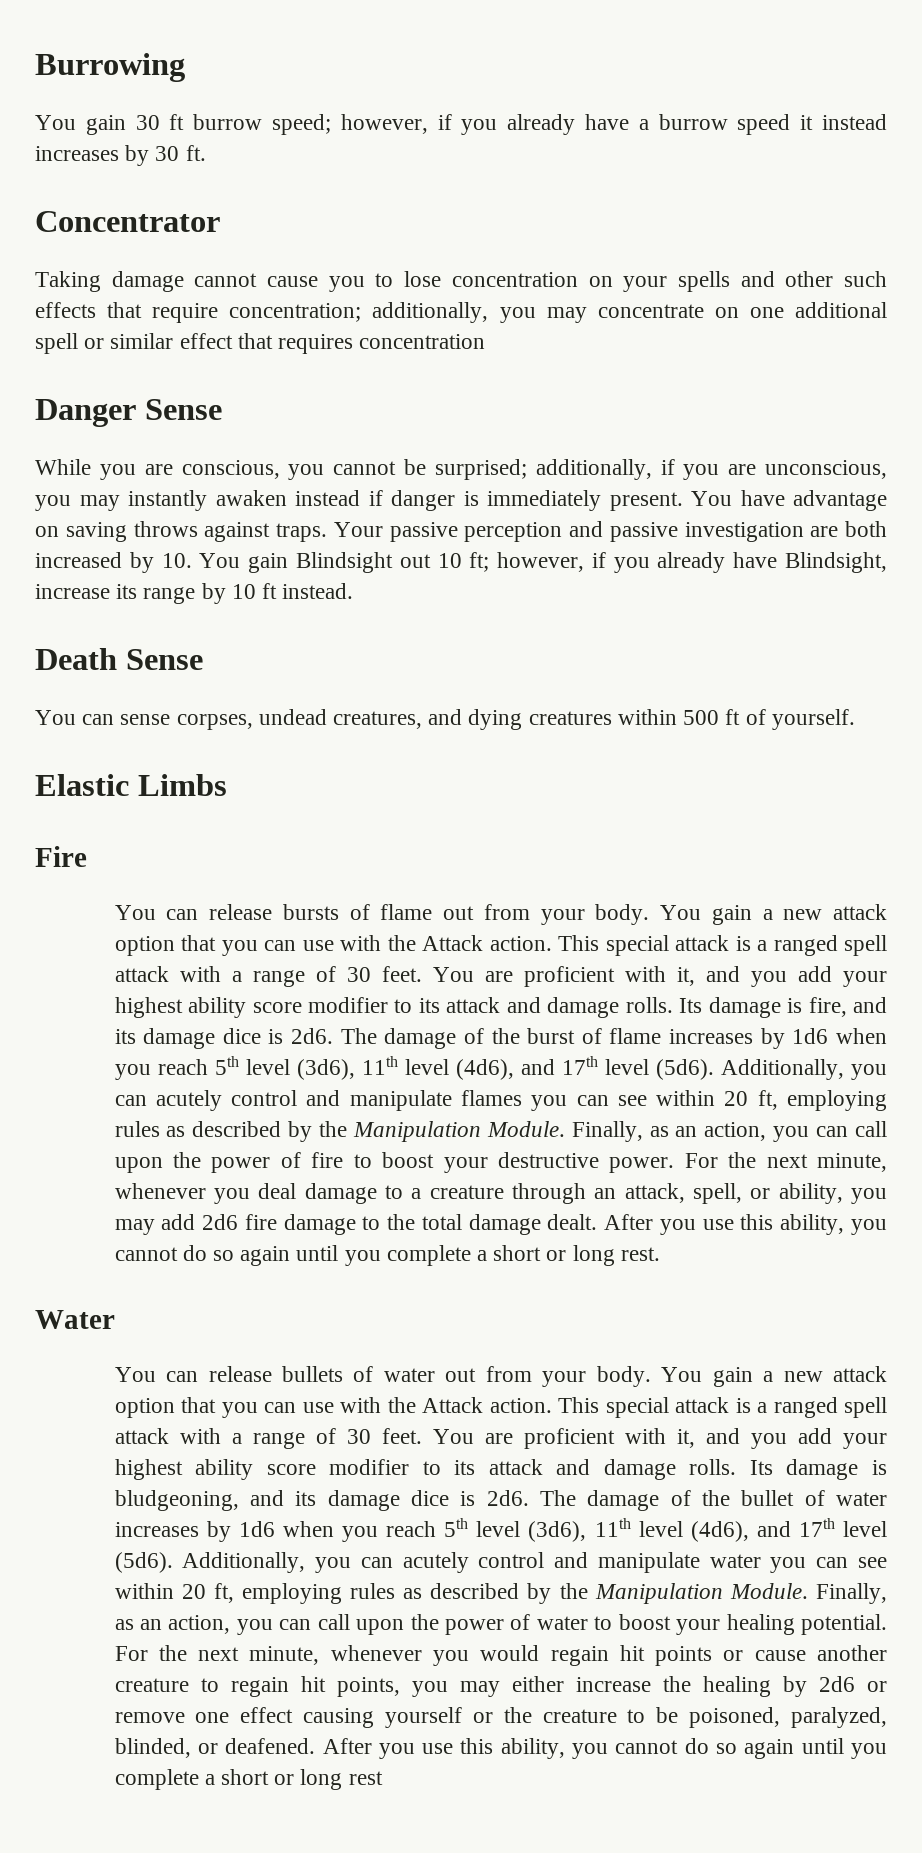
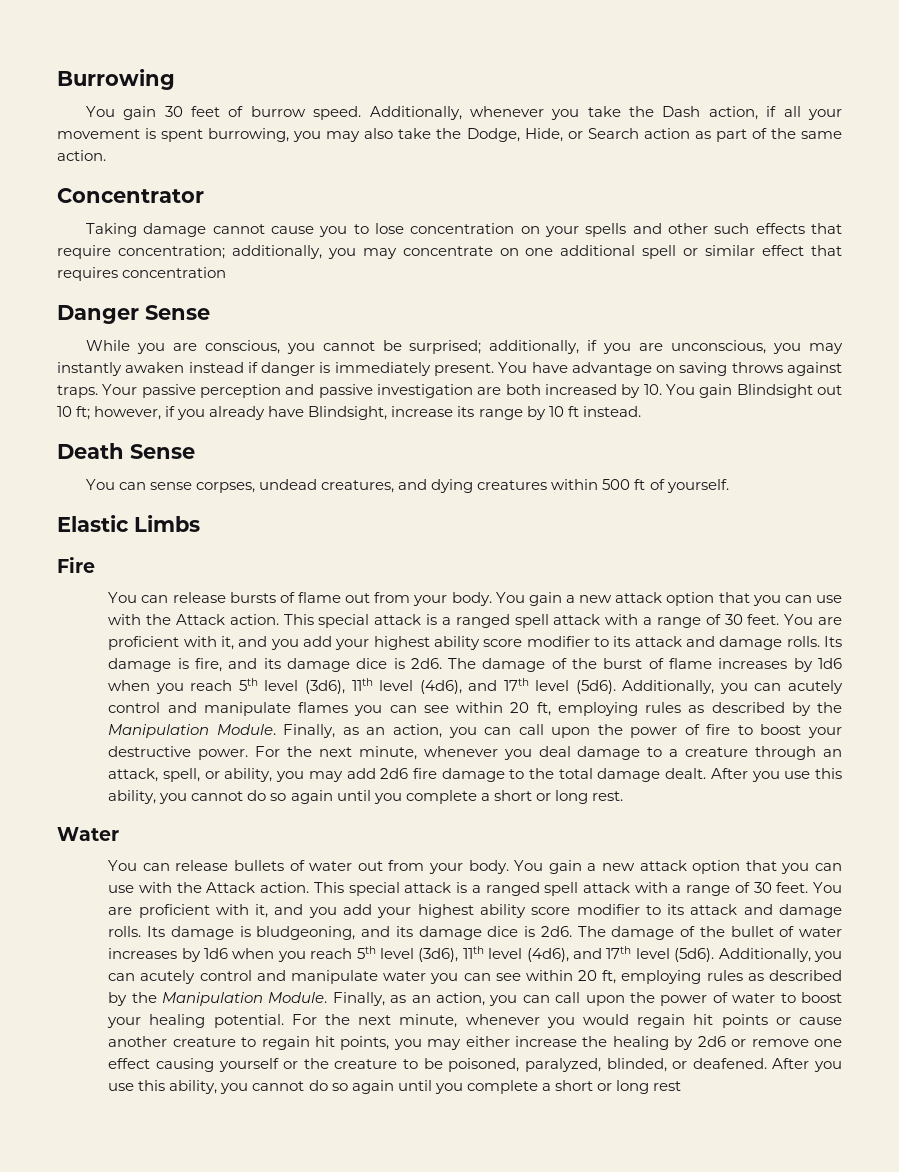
[169,114,887,135] [35,145,206,166] ft burrow speed; however, if you already have a burrow speed it instead increases by 30 ft. -> [191,106,842,120] [57,128,842,142] [57,150,106,161] feet of burrow speed. Additionally, whenever you take the Dash action, if all your movement is spent burrowing, you may also take the Dodge, Hide, or Search action as part of the same action.

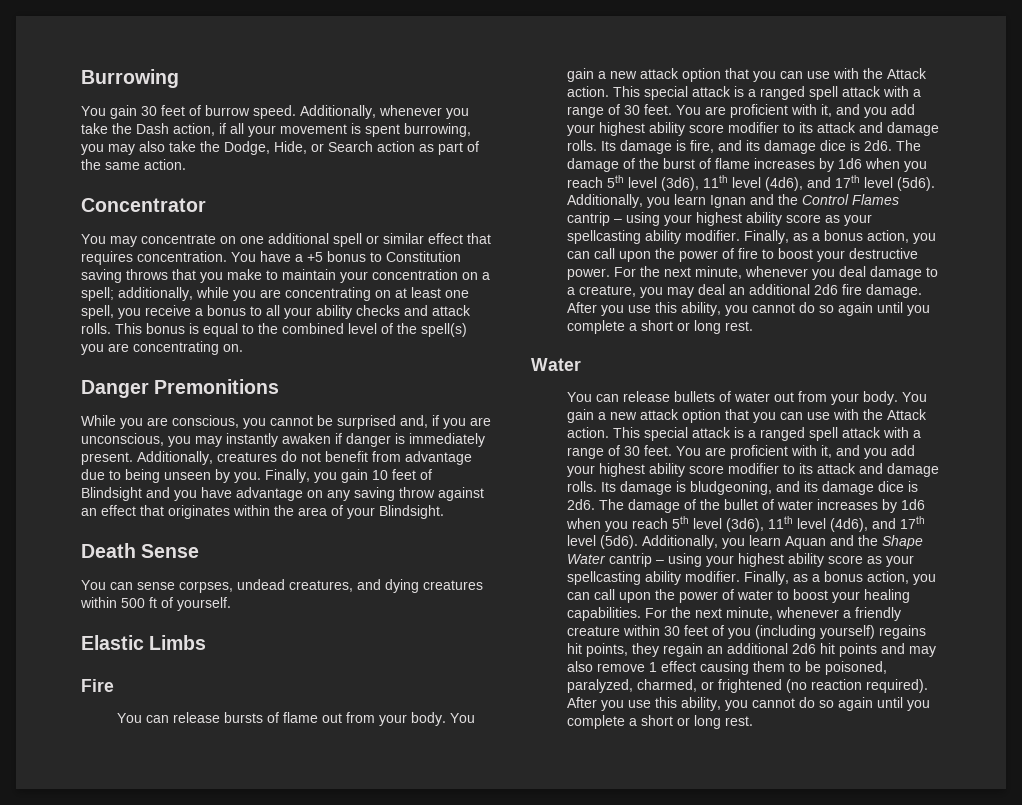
[85,223,842,237] [57,245,356,259] Taking damage cannot cause you to lose concentration on your spells and other such effects that require concentration; additionally, you -> [81,234,106,244] You
[122,267,227,278] concentration -> [137,251,461,262] [81,269,490,283] [81,287,469,301] [81,305,471,319] [81,323,467,337] [81,341,243,355] concentration. You have a +5 bonus to Constitution saving throws that you make to maintain your concentration on a spell; additionally, while you are concentrating on at least one spell, you receive a bonus to all your ability checks and attack rolls. This bonus is equal to the combined level of the spell(s) you are concentrating on.
[145,305,210,320] Sense -> [154,379,280,394] Premonitions
[409,340,580,354] surprised; additionally, -> [337,415,428,429] surprised and,
[188,362,244,373] instead -> (331, 438) none
[498,362,843,376] [57,384,843,398] [57,406,641,420] You have advantage on saving throws against traps. Your passive perception and passive investigation are both increased by 10. You gain Blindsight out 10 ft; however, if you already have Blindsight, increase its range by 10 ft instead. -> [137,451,472,465] [81,469,432,483] [81,487,484,501] [81,505,444,519] Additionally, creatures do not benefit from advantage due to being unseen by you. Finally, you gain 10 feet of Blindsight and you have advantage on any saving throw against an effect that originates within the area of your Blindsight.
[754,680,844,694] [108,702,842,716] [108,724,386,738] can acutely control and manipulate flames you can see within 20 ft, employing rules as described by the Manipulation Module. Finally, as an -> [673,194,899,208] [566,212,872,226] [566,230,863,244] learn Ignan and the Control Flames cantrip – using your highest ability score as your spellcasting ability modifier. Finally, as a bonus
[685,746,842,760] [108,768,707,782] creature through an attack, spell, or ability, you may add 2d6 fire damage to the total damage dealt. -> [578,284,922,298] creature, you may deal an additional 2d6 fire damage.
[108,970,842,984] [108,992,431,1006] can acutely control and manipulate water you can see within 20 ft, employing rules as described by the Manipulation Module. Finally, as an -> [748,535,923,549] [566,553,914,567] [566,571,863,585] learn Aquan and the Shape Water cantrip – using your highest ability score as your spellcasting ability modifier. Finally, as a bonus
[213,1014,843,1028] [108,1036,843,1050] [108,1058,767,1072] potential. For the next minute, whenever you would regain hit points or cause another creature to regain hit points, you may either increase the healing by 2d6 or remove one effect causing yourself or the creature to be poisoned, paralyzed, blinded, or deafened. -> [566,607,901,621] [566,625,926,639] [566,643,936,657] [566,661,887,675] [566,679,928,693] capabilities. For the next minute, whenever a friendly creature within 30 feet of you (including yourself) regains hit points, they regain an additional 2d6 hit points and may also remove 1 effect causing them to be poisoned, paralyzed, charmed, or frightened (no reaction required).
[653,1081,682,1091] rest -> [724,716,753,726] rest.

